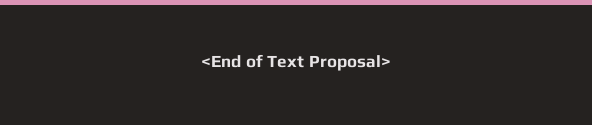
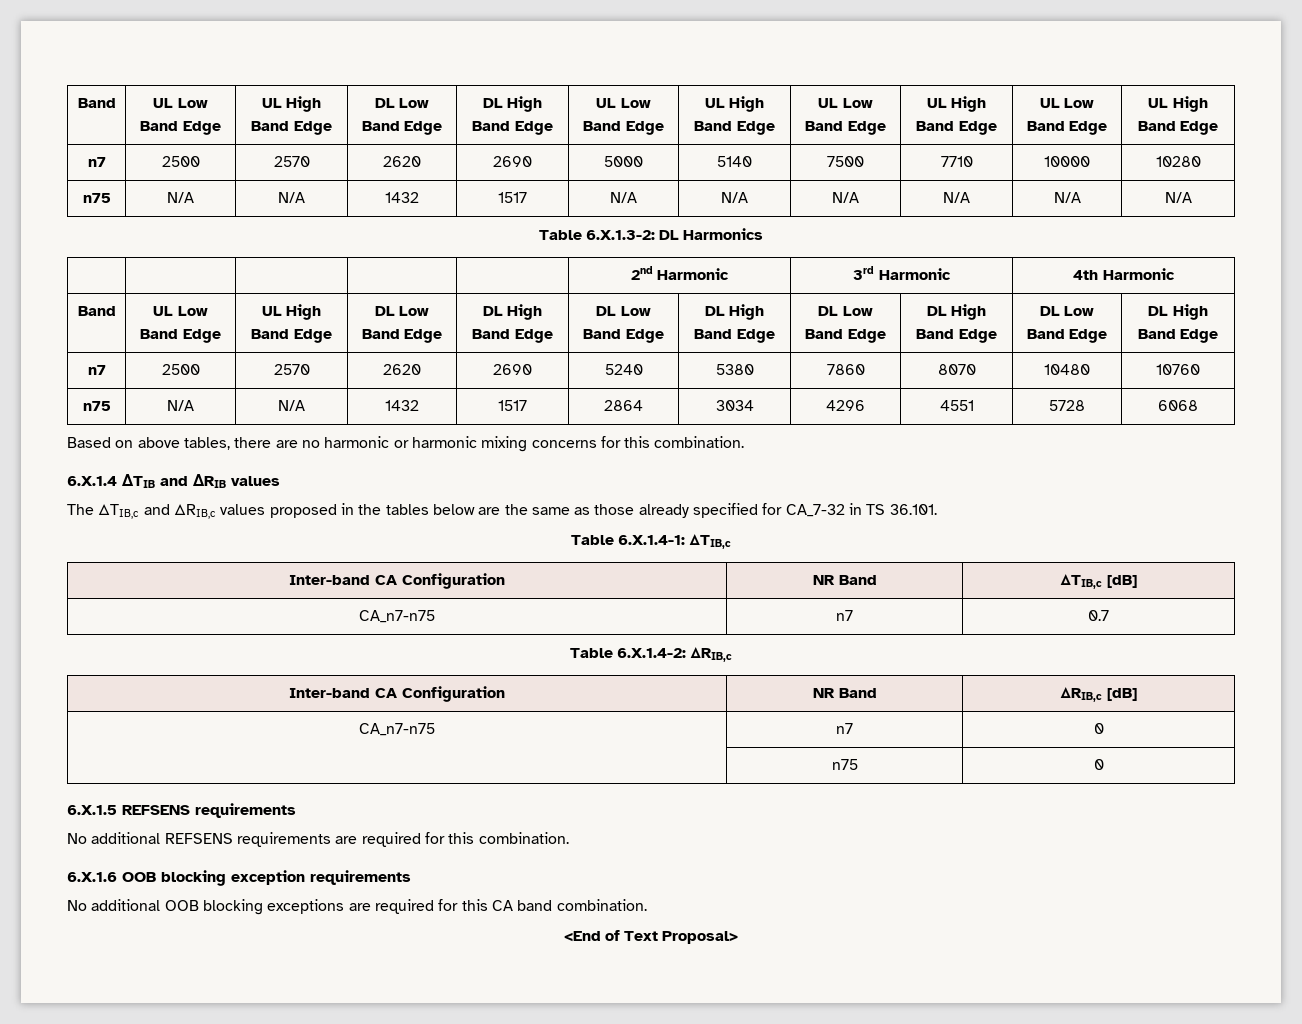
(201, 61) none -> [77,98,116,108] [153,98,208,108] [140,121,221,135] [261,96,322,112] [251,121,332,135] [374,98,430,108] [361,121,443,135] [482,96,543,112] [472,121,553,135] [596,98,651,108] [583,121,664,135] [704,96,765,112] [694,121,775,135] [818,98,873,108] [805,121,886,135] [926,96,987,112] [916,121,997,135] [1039,98,1095,108] [1026,121,1108,135] [1148,96,1208,112] [1137,121,1219,135] [87,157,106,167] [161,156,200,167] [273,156,310,167] [383,156,422,167] [493,156,532,167] [604,156,643,167] [717,156,752,167] [827,156,864,167] [940,156,973,167] [1044,156,1090,167] [1155,156,1201,167] [82,193,111,203] [167,192,194,203] [278,192,305,203] [385,192,420,203] [498,192,527,203] [610,192,637,203] [721,192,748,203] [832,192,859,203] [943,192,970,203] [1053,192,1081,203] [1164,192,1192,203] [538,228,764,240] [630,266,730,280] [853,266,951,280] [1073,268,1175,280] [77,306,116,316] [153,306,208,316] [140,329,221,343] [261,304,322,320] [251,329,332,343] [374,306,430,316] [361,329,443,343] [482,304,543,320] [472,329,553,343] [596,306,651,316] [583,329,664,343] [704,304,765,320] [694,329,775,343] [818,306,873,316] [805,329,886,343] [926,304,987,320] [916,329,997,343] [1039,306,1095,316] [1026,329,1108,343] [1148,304,1208,320] [1137,329,1219,343] [87,365,106,375] [161,364,200,375] [273,364,310,375] [383,364,422,375] [493,364,532,375] [604,364,643,375] [715,364,754,375] [826,364,865,375] [937,364,976,375] [1044,364,1090,375] [1156,364,1200,375] [82,401,111,411] [167,400,194,411] [278,400,305,411] [385,400,420,411] [498,400,527,411] [604,400,643,411] [715,400,754,411] [826,400,865,411] [939,400,974,411] [1049,400,1085,411] [1158,400,1198,411] [67,436,745,452] [67,474,280,488] [67,503,937,519] [570,534,732,549] [289,573,505,589] [812,575,877,585] [1060,574,1137,589] [359,610,435,623] [836,610,853,621] [1088,610,1109,621] [569,647,733,662] [289,686,505,702] [812,688,877,698] [1060,687,1137,702] [359,723,435,736] [836,723,853,734] [1093,723,1104,734] [831,759,858,770] [1093,759,1104,770] [67,803,296,818] [67,832,569,847] [67,870,411,886] [67,899,647,915] Band | UL Low Band Edge | UL High Band Edge | DL Low Band Edge | DL High Band Edge | UL Low Band Edge | UL High Band Edge | UL Low Band Edge | UL High Band Edge | UL Low Band Edge | UL High Band Edge // n7 | 2500 | 2570 | 2620 | 2690 | 5000 | 5140 | 7500 | 7710 | 10000 | 10280 // n75 | N/A | N/A | 1432 | 1517 | N/A | N/A | N/A | N/A | N/A | N/A // Table 6.X.1.3-2: DL Harmonics // | | | | | 2nd Harmonic | 3rd Harmonic | 4th Harmonic // Band | UL Low Band Edge | UL High Band Edge | DL Low Band Edge | DL High Band Edge | DL Low Band Edge | DL High Band Edge | DL Low Band Edge | DL High Band Edge | DL Low Band Edge | DL High Band Edge // n7 | 2500 | 2570 | 2620 | 2690 | 5240 | 5380 | 7860 | 8070 | 10480 | 10760 // n75 | N/A | N/A | 1432 | 1517 | 2864 | 3034 | 4296 | 4551 | 5728 | 6068 // Based on above tables, there are no harmonic or harmonic mixing concerns for this combination. // 6.X.1.4 ∆TIB and ∆RIB values // The ΔTIB,c and ΔRIB,c values proposed in the tables below are the same as those already specified for CA_7-32 in TS 36.101. // Table 6.X.1.4-1: ΔTIB,c // Inter-band CA Configuration | NR Band | ΔTIB,c [dB] // CA_n7-n75 | n7 | 0.7 // Table 6.X.1.4-2: ΔRIB,c // Inter-band CA Configuration | NR Band | ΔRIB,c [dB] // CA_n7-n75 | n7 | 0 // | n75 | 0 // 6.X.1.5 REFSENS requirements // No additional REFSENS requirements are required for this combination. // 6.X.1.6 OOB blocking exception requirements // No additional OOB blocking exceptions are required for this CA band combination. //

